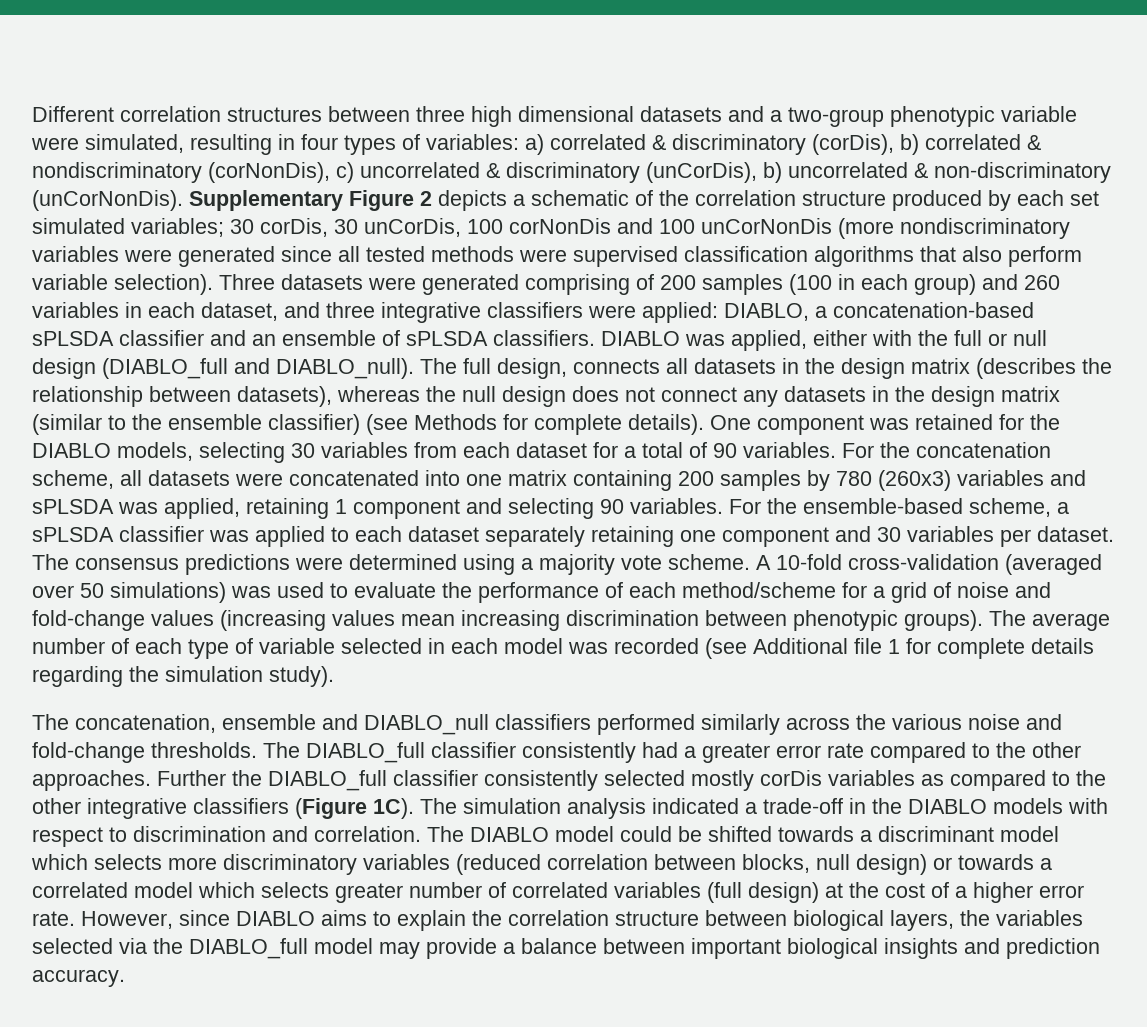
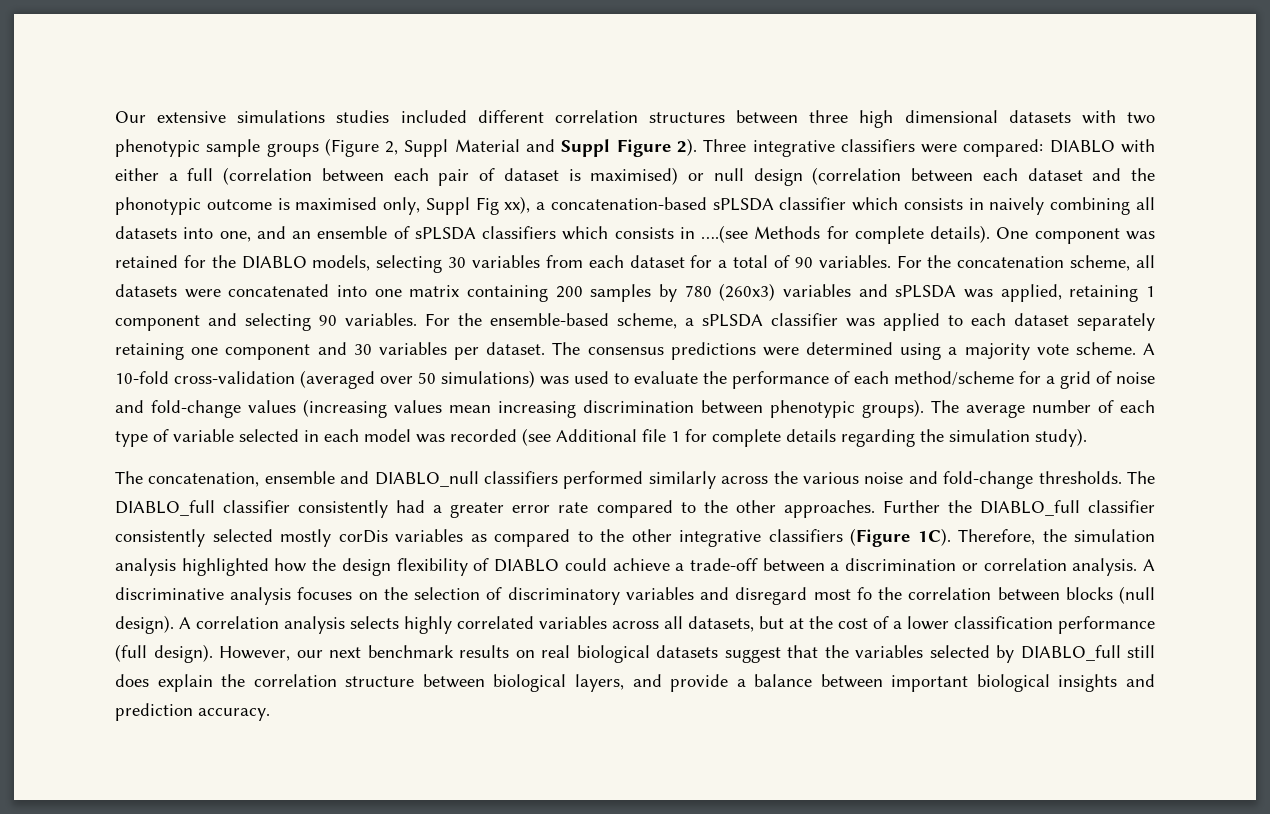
[32,106,114,122] Different -> [115,110,544,123] Our extensive simulations studies included different
[728,106,1077,127] [31,134,1041,155] [32,162,1111,183] [32,190,1099,211] [32,218,1070,239] [32,246,1082,267] [32,274,1060,295] [32,302,1034,323] [32,330,204,346] and a two-group phenotypic variable were simulated, resulting in four types of variables: a) correlated & discriminatory (corDis), b) correlated & nondiscriminatory (corNonDis), c) uncorrelated & discriminatory (unCorDis), b) uncorrelated & non-discriminatory (unCorNonDis). Supplementary Figure 2 depicts a schematic of the correlation structure produced by each set simulated variables; 30 corDis, 30 unCorDis, 100 corNonDis and 100 unCorNonDis (more nondiscriminatory variables were generated since all tested methods were supervised classification algorithms that also perform variable selection). Three datasets were generated comprising of 200 samples (100 in each group) and 260 variables in each dataset, and three integrative classifiers were applied: DIABLO, a concatenation-based sPLSDA classifier -> [1081,110,1155,124] [115,138,1155,157] [115,167,1155,186] [115,196,1155,215] [115,226,251,242] with two phenotypic sample groups (Figure 2, Suppl Material and Suppl Figure 2). Three integrative classifiers were compared: DIABLO with either a full (correlation between each pair of dataset is maximised) or null design (correlation between each dataset and the phonotypic outcome is maximised only, Suppl Fig xx), a concatenation-based sPLSDA classifier which consists in naively combining all datasets into one,
[493,330,1047,351] [32,358,1112,379] [32,386,1060,407] [32,414,408,435] classifiers. DIABLO was applied, either with the full or null design (DIABLO_full and DIABLO_null). The full design, connects all datasets in the design matrix (describes the relationship between datasets), whereas the null design does not connect any datasets in the design matrix (similar to the ensemble classifier) (see -> [482,225,749,243] classifiers which consists in ….(see
[420,798,1108,819] [32,826,1059,847] [31,854,1052,875] [32,882,819,903] The simulation analysis indicated a trade-off in the DIABLO models with respect to discrimination and correlation. The DIABLO model could be shifted towards a discriminant model which selects more discriminatory variables (reduced correlation between blocks, null design) or towards a correlated model which selects greater number of correlated variables (full design) -> [958,529,1155,545] [115,558,1155,576] [115,586,1156,605] [115,615,784,634] Therefore, the simulation analysis highlighted how the design flexibility of DIABLO could achieve a trade-off between a discrimination or correlation analysis. A discriminative analysis focuses on the selection of discriminatory variables and disregard most fo the correlation between blocks (null design). A correlation analysis selects highly correlated variables across all datasets, but
[973,882,1084,903] [32,910,391,929] higher error rate. However, since DIABLO aims to -> [907,616,1155,634] [115,644,1155,663] [115,674,149,687] lower classification performance (full design). However, our next benchmark results on real biological datasets suggest that the variables selected by DIABLO_full still does
[960,910,1083,926] [32,938,420,959] the variables selected via the DIABLO_full model may -> [632,674,662,687] and

